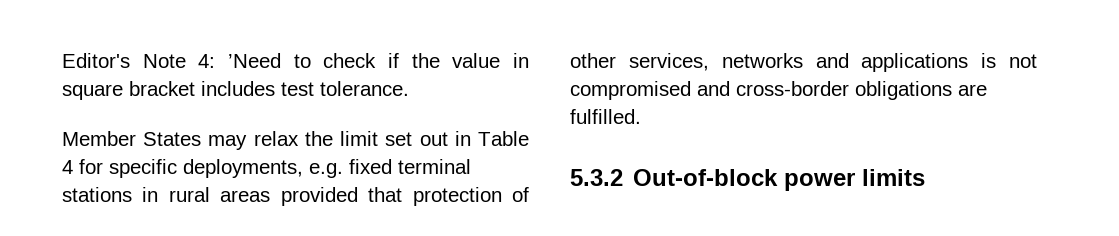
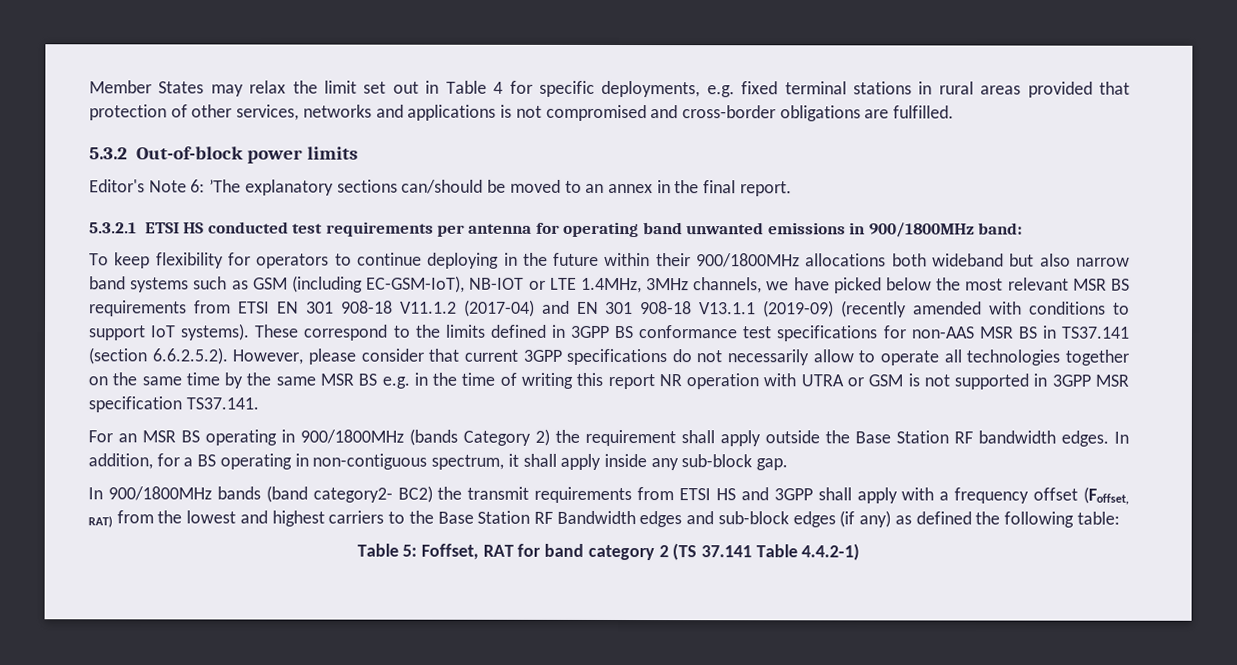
[62,53,529,68] [62,81,409,100] Editor's Note 4: ’Need to check if the value in square bracket includes test tolerance. // -> (89, 87) none
(926, 177) none -> [89,179,792,197] [89,221,1024,238] [89,252,1130,269] [89,275,1130,294] [89,299,1131,318] [88,323,1131,342] [88,347,1129,366] [88,372,1130,390] [88,396,259,413] [88,428,1129,447] [88,453,789,471] [88,485,1129,505] [88,510,1120,528] [356,543,861,561] // Editor's Note 6: ’The explanatory sections can/should be moved to an annex in the final report. // 5.3.2.1 ETSI HS conducted test requirements per antenna for operating band unwanted emissions in 900/1800MHz band: // To keep flexibility for operators to continue deploying in the future within their 900/1800MHz allocations both wideband but also narrow band systems such as GSM (including EC-GSM-IoT), NB-IOT or LTE 1.4MHz, 3MHz channels, we have picked below the most relevant MSR BS requirements from ETSI EN 301 908-18 V11.1.2 (2017-04) and EN 301 908-18 V13.1.1 (2019-09) (recently amended with conditions to support IoT systems). These correspond to the limits defined in 3GPP BS conformance test specifications for non-AAS MSR BS in TS37.141 (section 6.6.2.5.2). However, please consider that current 3GPP specifications do not necessarily allow to operate all technologies together on the same time by the same MSR BS e.g. in the time of writing this report NR operation with UTRA or GSM is not supported in 3GPP MSR specification TS37.141. // For an MSR BS operating in 900/1800MHz (bands Category 2) the requirement shall apply outside the Base Station RF bandwidth edges. In addition, for a BS operating in non-contiguous spectrum, it shall apply inside any sub-block gap. // In 900/1800MHz bands (band category2- BC2) the transmit requirements from ETSI HS and 3GPP shall apply with a frequency offset (Foffset, RAT) from the lowest and highest carriers to the Base Station RF Bandwidth edges and sub-block edges (if any) as defined the following table: // Table 5: Foffset, RAT for band category 2 (TS 37.141 Table 4.4.2-1)

